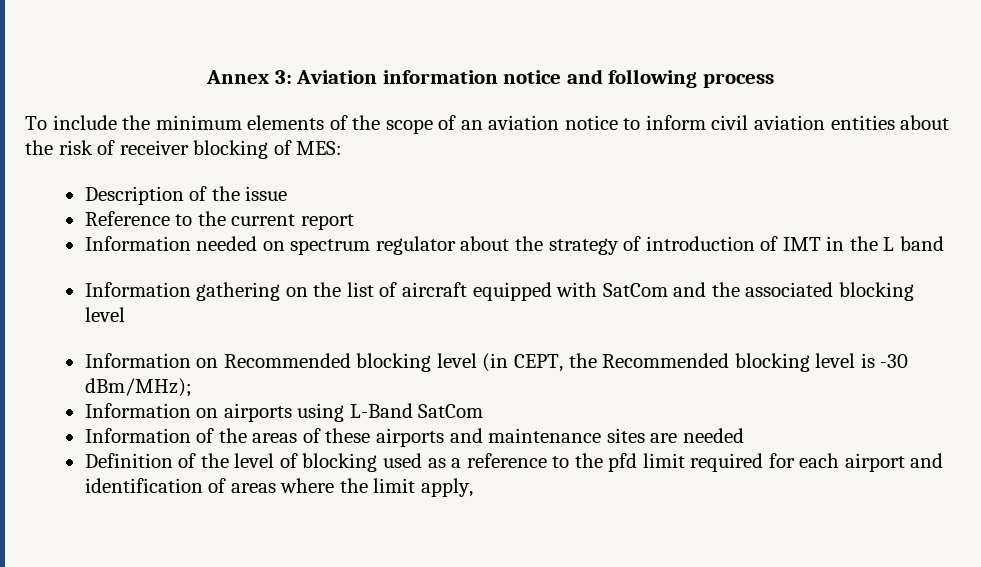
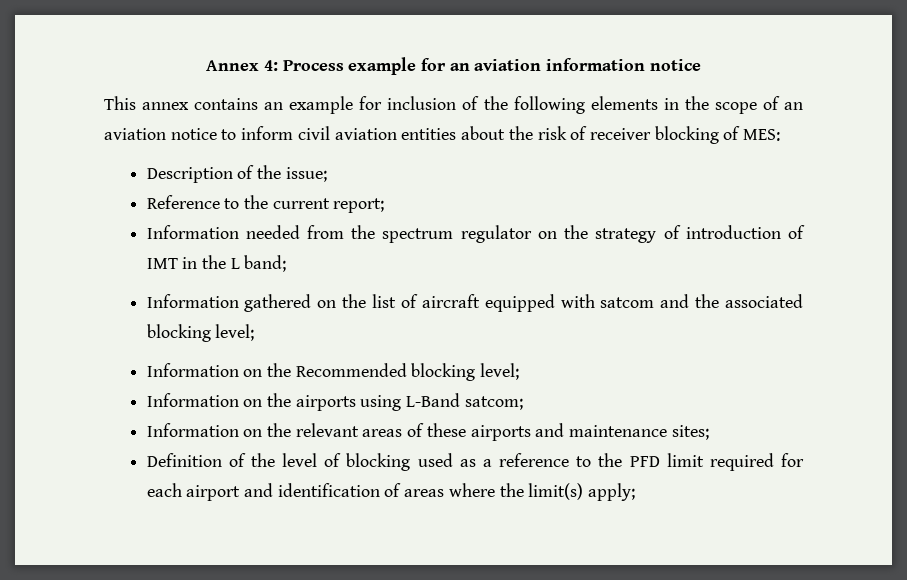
[274,69,774,88] [25,115,348,130] 3: Aviation information notice and following process // To include the minimum elements of -> [263,57,701,75] [104,96,679,114] 4: Process example for an aviation information notice // This annex contains an example for inclusion of the following elements in
[245,186,288,201] issue -> [285,167,327,182] issue;
[300,214,354,230] report -> [333,198,385,213] report;
[262,241,285,251] on -> [307,225,376,239] from the
[460,236,510,251] about -> [537,231,557,239] on
[899,236,944,251] [84,282,281,301] band // Information gathering -> [244,255,287,272] [146,294,312,312] band; // Information gathered
[602,283,668,297] SatCom -> [600,297,655,308] satcom
[84,307,125,322] [84,353,909,372] [84,378,192,397] [84,403,219,418] level // Information on Recommended blocking level (in CEPT, the Recommended blocking level is -30 dBm/MHz); // Information on -> [215,324,255,341] [146,363,520,381] [146,393,292,407] level; // Information on the Recommended blocking level; // Information on the
[418,404,484,418] [84,428,247,443] SatCom // Information of the -> [464,396,523,410] [146,423,359,437] satcom; // Information on the relevant
[606,428,744,443] sites are needed -> [671,425,709,440] sites;
[608,453,638,472] pfd -> [629,456,660,467] PFD
[373,478,474,497] limit apply, -> [528,483,636,501] limit(s) apply;

